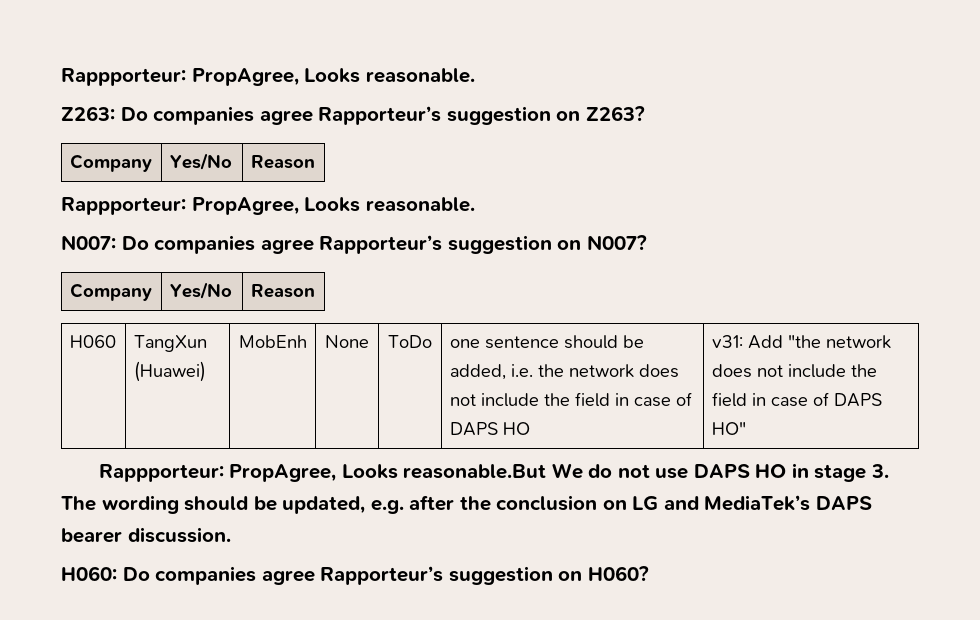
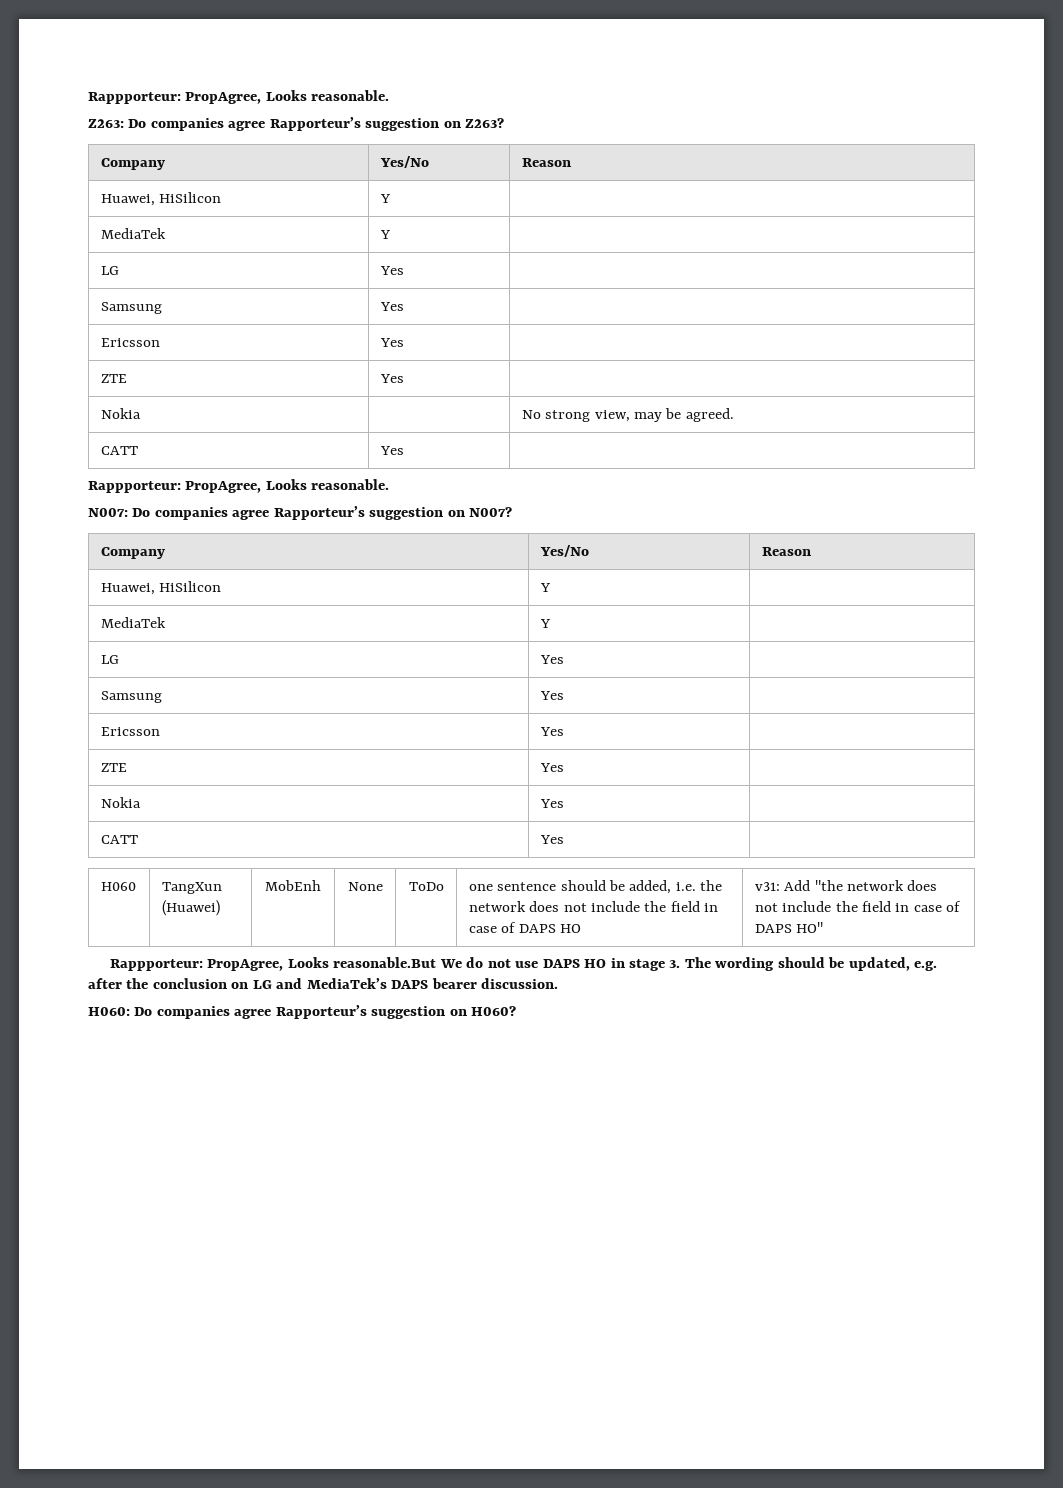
(315, 162) none -> [100,192,222,206] [379,194,390,203] [100,228,166,239] [379,230,390,239] [100,266,119,275] [379,266,404,275] [100,302,162,314] [379,302,404,311] [100,338,160,347] [379,338,404,347] [100,374,127,383] [379,374,404,383] [100,408,141,419] [521,408,734,422] [100,446,138,455] [379,446,404,455] // Huawei, HiSilicon | Y | // MediaTek | Y | // LG | Yes | // Samsung | Yes | // Ericsson | Yes | // ZTE | Yes | // Nokia | | No strong view, may be agreed. // CATT | Yes |
(315, 291) none -> [100,581,222,595] [539,583,550,592] [100,617,166,628] [539,619,550,628] [100,655,119,664] [539,655,564,664] [100,691,162,703] [539,691,564,700] [100,727,160,736] [539,727,564,736] [100,763,127,772] [539,763,564,772] [100,797,141,808] [539,799,564,808] [100,835,138,844] [539,835,564,844] // Huawei, HiSilicon | Y | // MediaTek | Y | // LG | Yes | // Samsung | Yes | // Ericsson | Yes | // ZTE | Yes | // Nokia | Yes | // CATT | Yes |

